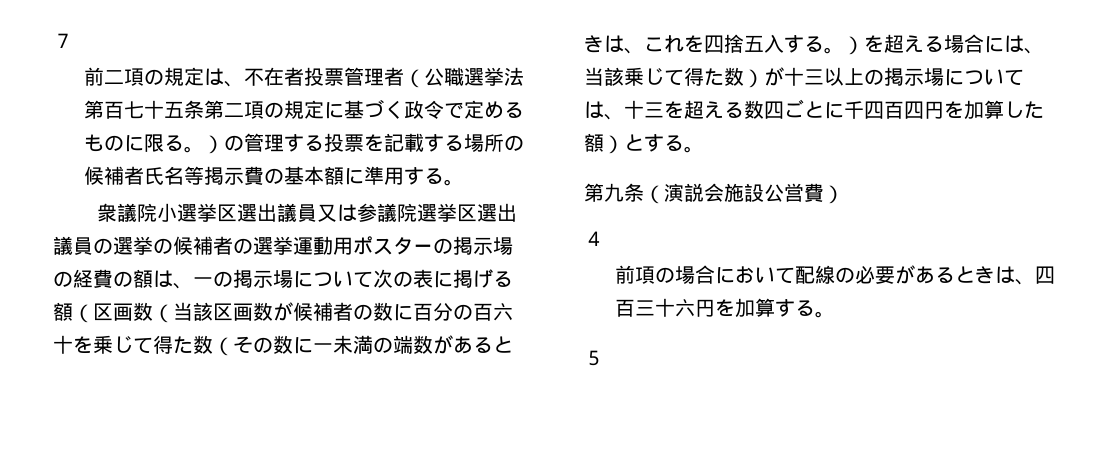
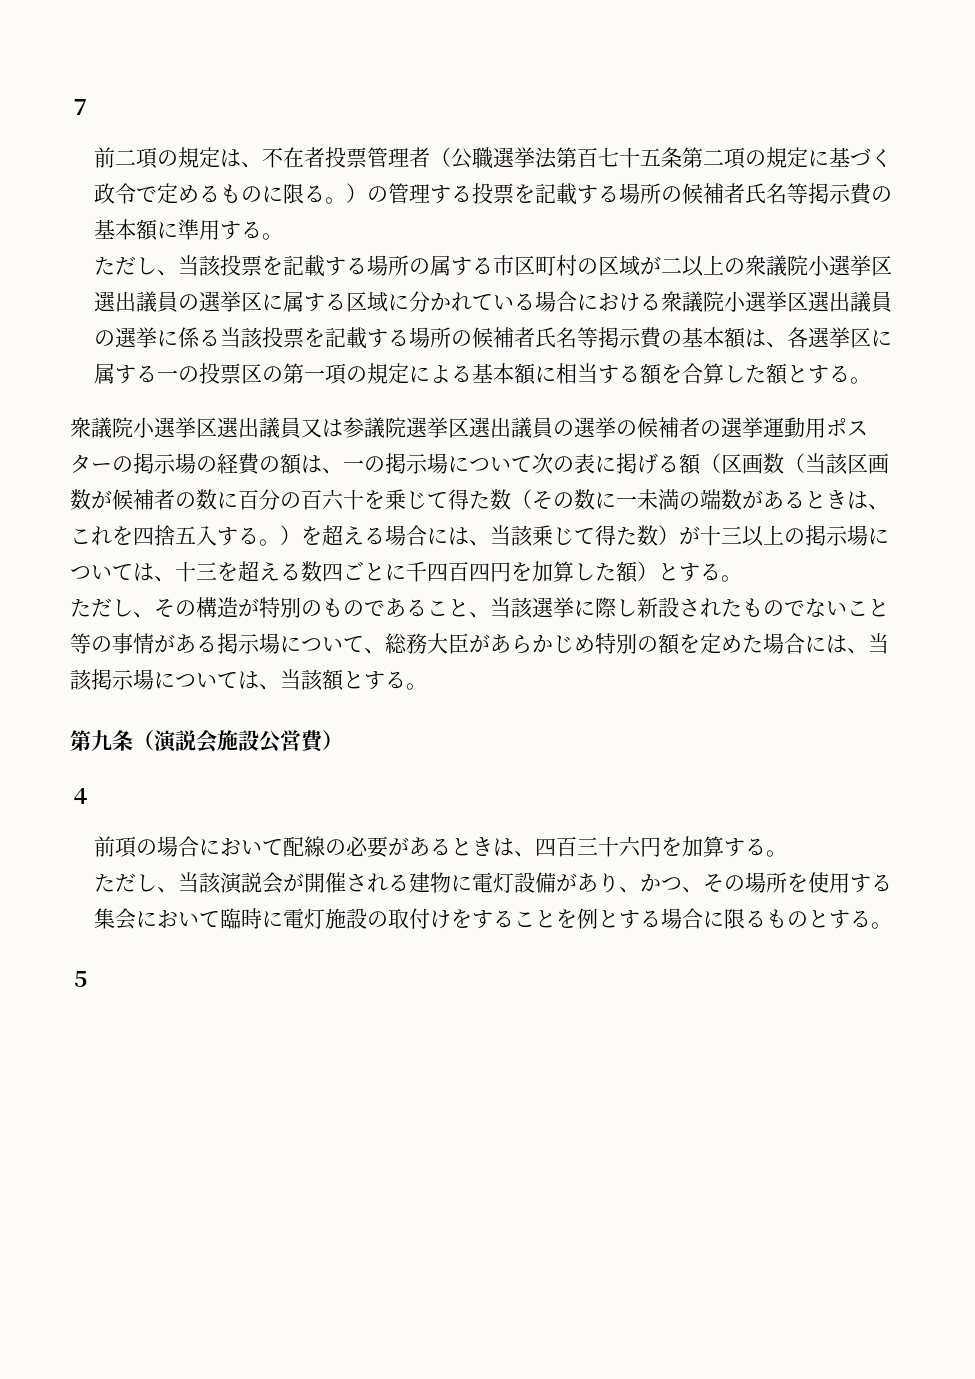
(464, 182) none -> [93,255,892,277] [93,291,892,312] [93,327,892,349] [93,363,871,385] // ただし、当該投票を記載する場所の属する市区町村の区域が二以上の衆議院小選挙区選出議員の選挙区に属する区域に分かれている場合における衆議院小選挙区選出議員の選挙に係る当該投票を記載する場所の候補者氏名等掲示費の基本額は、各選挙区に属する一の投票区の第一項の規定による基本額に相当する額を合算した額とする。
(704, 149) none -> [70,597,889,619] [70,633,889,655] [70,669,427,691] // ただし、その構造が特別のものであること、当該選挙に際し新設されたものでないこと等の事情がある掲示場について、総務大臣があらかじめ特別の額を定めた場合には、当該掲示場については、当該額とする。
(835, 314) none -> [93,872,892,894] [93,908,892,930] // ただし、当該演説会が開催される建物に電灯設備があり、かつ、その場所を使用する集会において臨時に電灯施設の取付けをすることを例とする場合に限るものとする。

